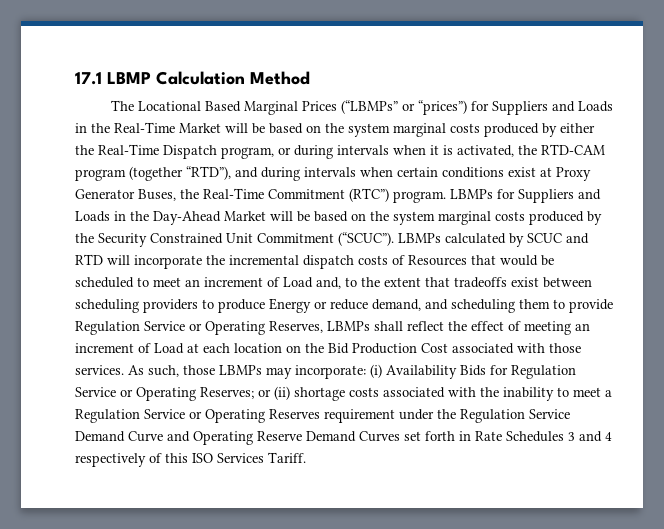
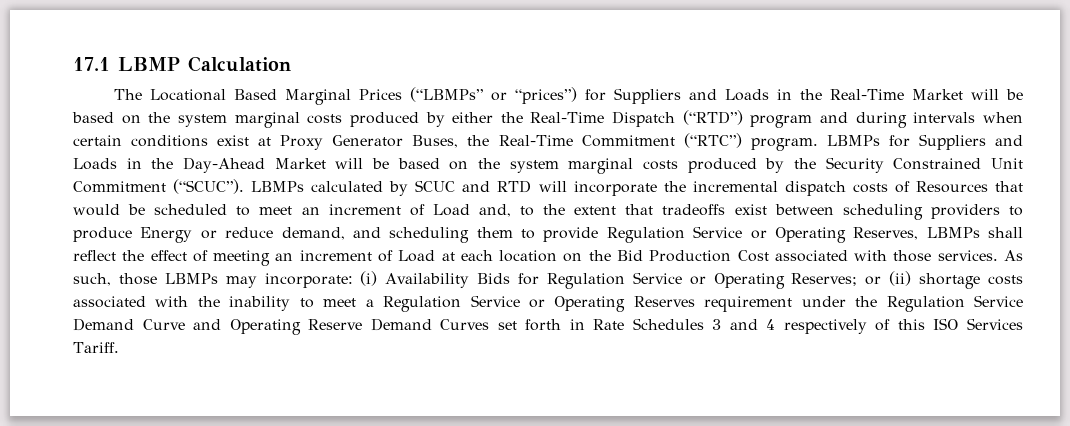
[250,71,310,85] Method -> (291, 64) none
[221,144,605,159] [75,166,231,181] program, or during intervals when it is activated, the RTD-CAM program (together “RTD”), -> [682,110,813,128] (“RTD”) program
[349,188,389,202] (RTC”) -> [683,133,742,148] (“RTC”)

